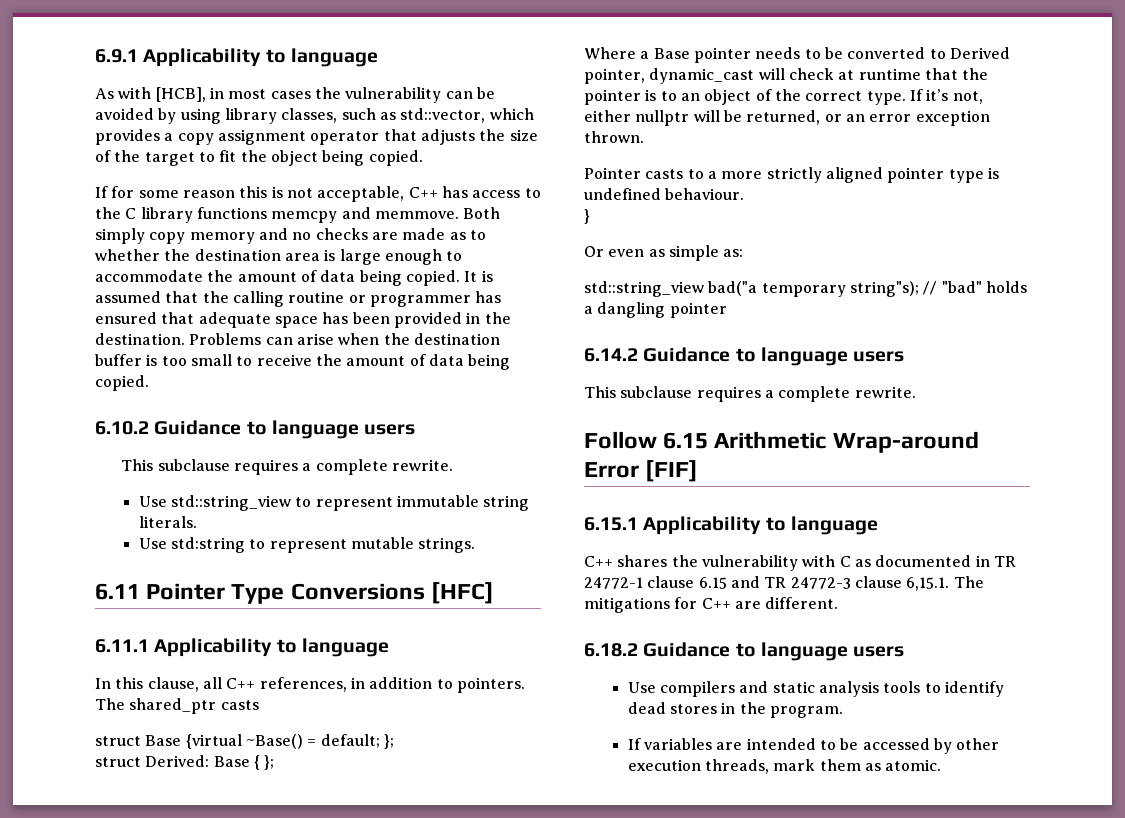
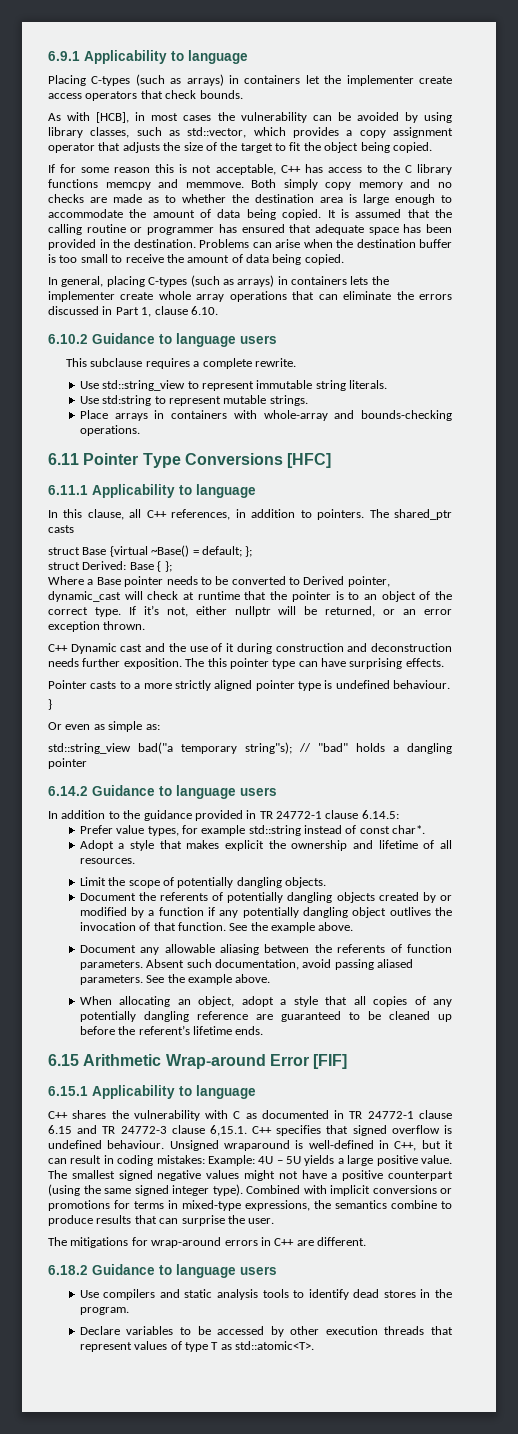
(378, 57) none -> [48,74,452,86] [48,90,243,101] // Placing C-types (such as arrays) in containers let the implementer create access operators that check bounds.
(149, 383) none -> [48,275,389,287] [48,291,453,302] [48,306,218,317] // In general, placing C-types (such as arrays) in containers lets the implementer create whole array operations that can eliminate the errors discussed in Part 1, clause 6.10.
(476, 545) none -> [79,410,452,421] [79,425,140,436] // Place arrays in containers with whole-array and bounds-checking operations.
(644, 137) none -> [48,643,452,654] [48,658,444,669] // C++ Dynamic cast and the use of it during construction and deconstruction needs further exposition. The this pointer type can have surprising effects.
[584,386,916,402] [584,431,657,449] This subclause requires a complete rewrite. // Follow -> [48,810,399,821] [79,825,426,836] [79,840,452,851] [79,858,135,864] [79,877,327,888] [79,892,452,903] [79,907,452,918] [79,922,354,933] [79,944,452,955] [79,959,414,970] [79,974,271,985] [79,996,452,1007] [79,1011,452,1022] [79,1025,264,1035] In addition to the guidance provided in TR 24772-1 clause 6.14.5: // Prefer value types, for example std::string instead of const char*. // Adopt a style that makes explicit the ownership and lifetime of all resources. // Limit the scope of potentially dangling objects. // Document the referents of potentially dangling objects created by or modified by a function if any potentially dangling object outlives the invocation of that function. See the example above. // Document any allowable aliasing between the referents of function parameters. Absent such documentation, avoid passing aliased parameters. See the example above. // When allocating an object, adopt a style that all copies of any potentially dangling reference are guaranteed to be cleaned up before the referent’s lifetime ends. //
[953,576,984,588] [584,597,698,613] The mitigations for -> [252,1125,453,1136] [48,1140,453,1151] [48,1155,452,1166] [48,1170,454,1181] [48,1184,452,1196] [48,1200,452,1211] [48,1215,275,1226] [48,1237,271,1248] C++ specifies that signed overflow is undefined behaviour. Unsigned wraparound is well-defined in C++, but it can result in coding mistakes: Example: 4U – 5U yields a large positive value. The smallest signed negative values might not have a positive counterpart (using the same signed integer type). Combined with implicit conversions or promotions for terms in mixed-type expressions, the semantics combine to produce results that can surprise the user. // The mitigations for wrap-around errors in
[627,738,816,750] If variables are intended -> [79,1326,174,1335] Declare variables
[705,759,942,774] threads, mark them as atomic. -> [384,1326,453,1335] [79,1341,315,1352] threads that represent values of type T as std::atomic<T>.

